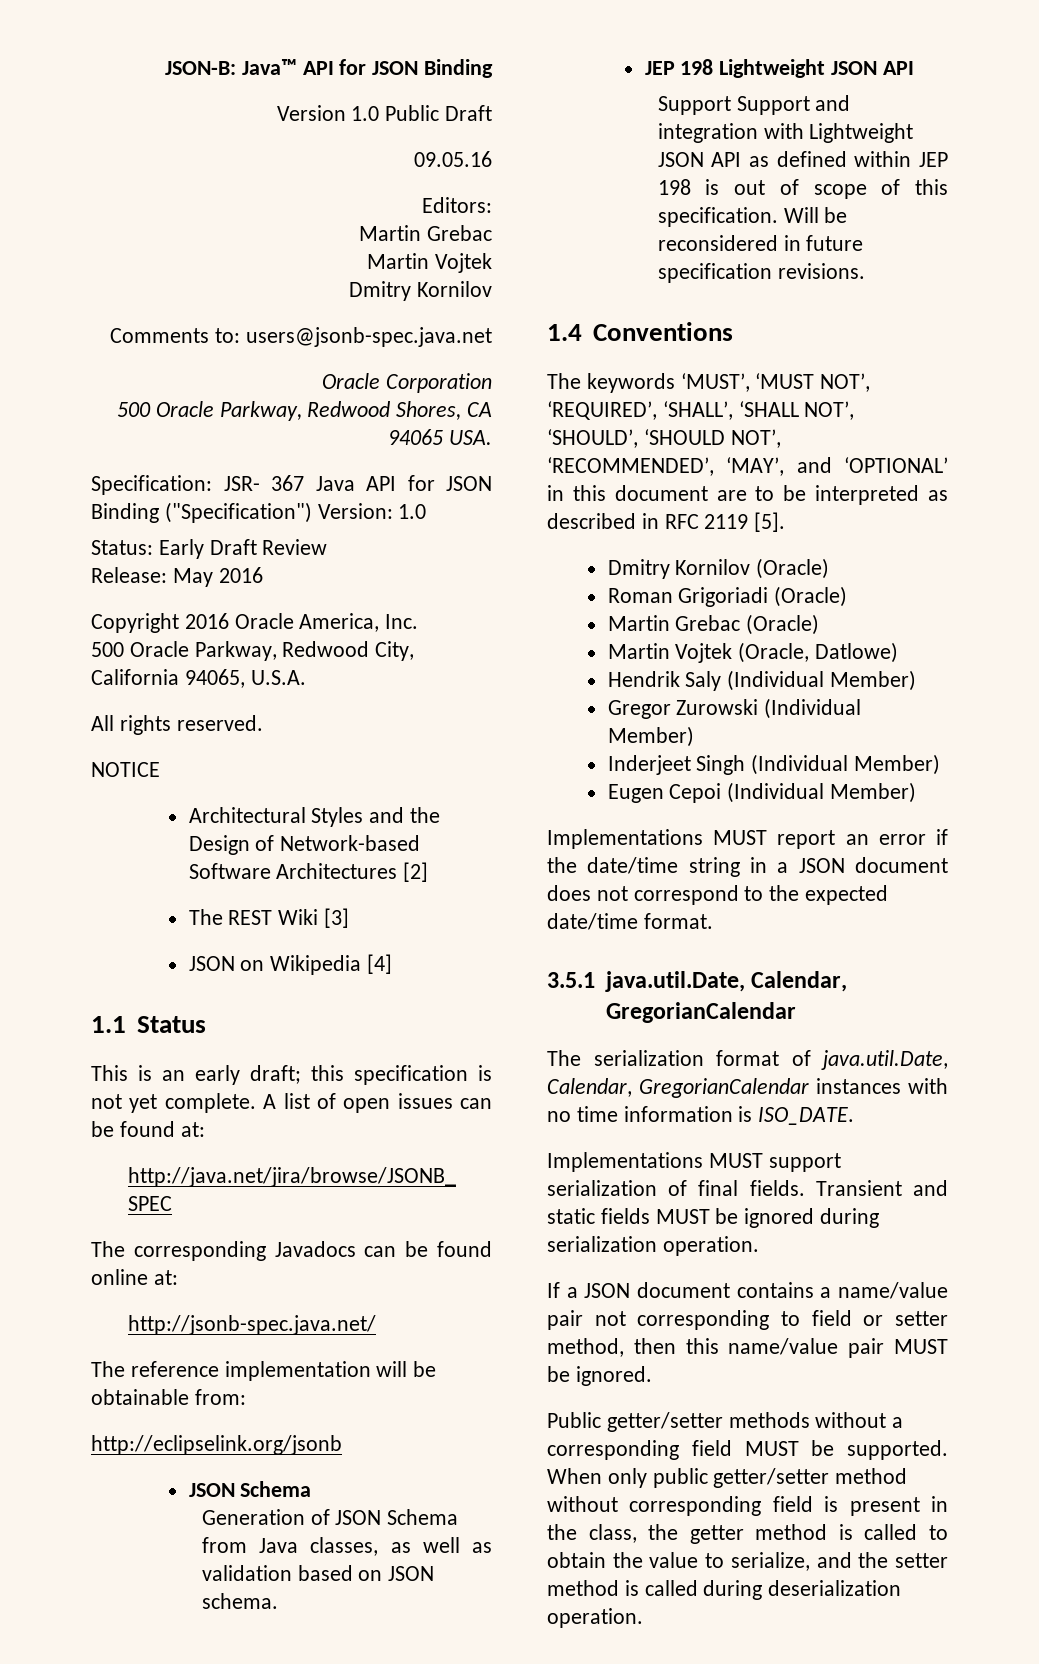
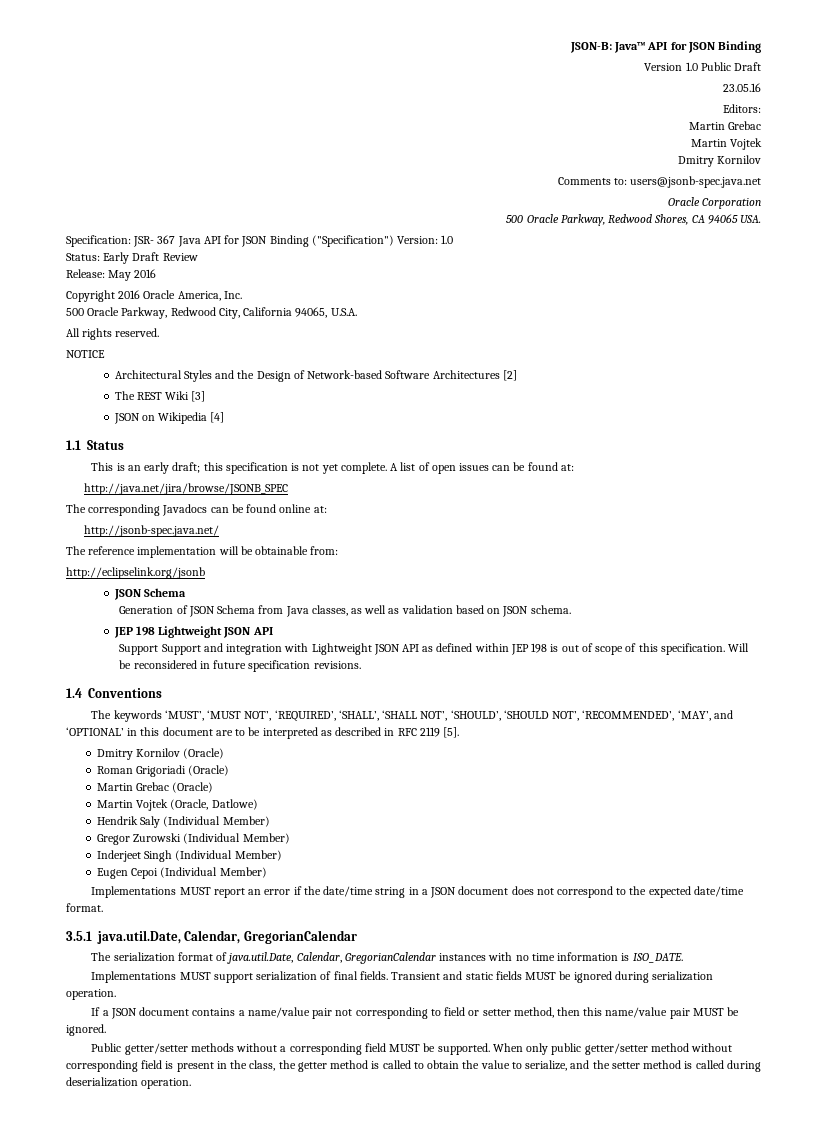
[414,151,492,167] 09.05.16 -> [723,83,761,92] 23.05.16

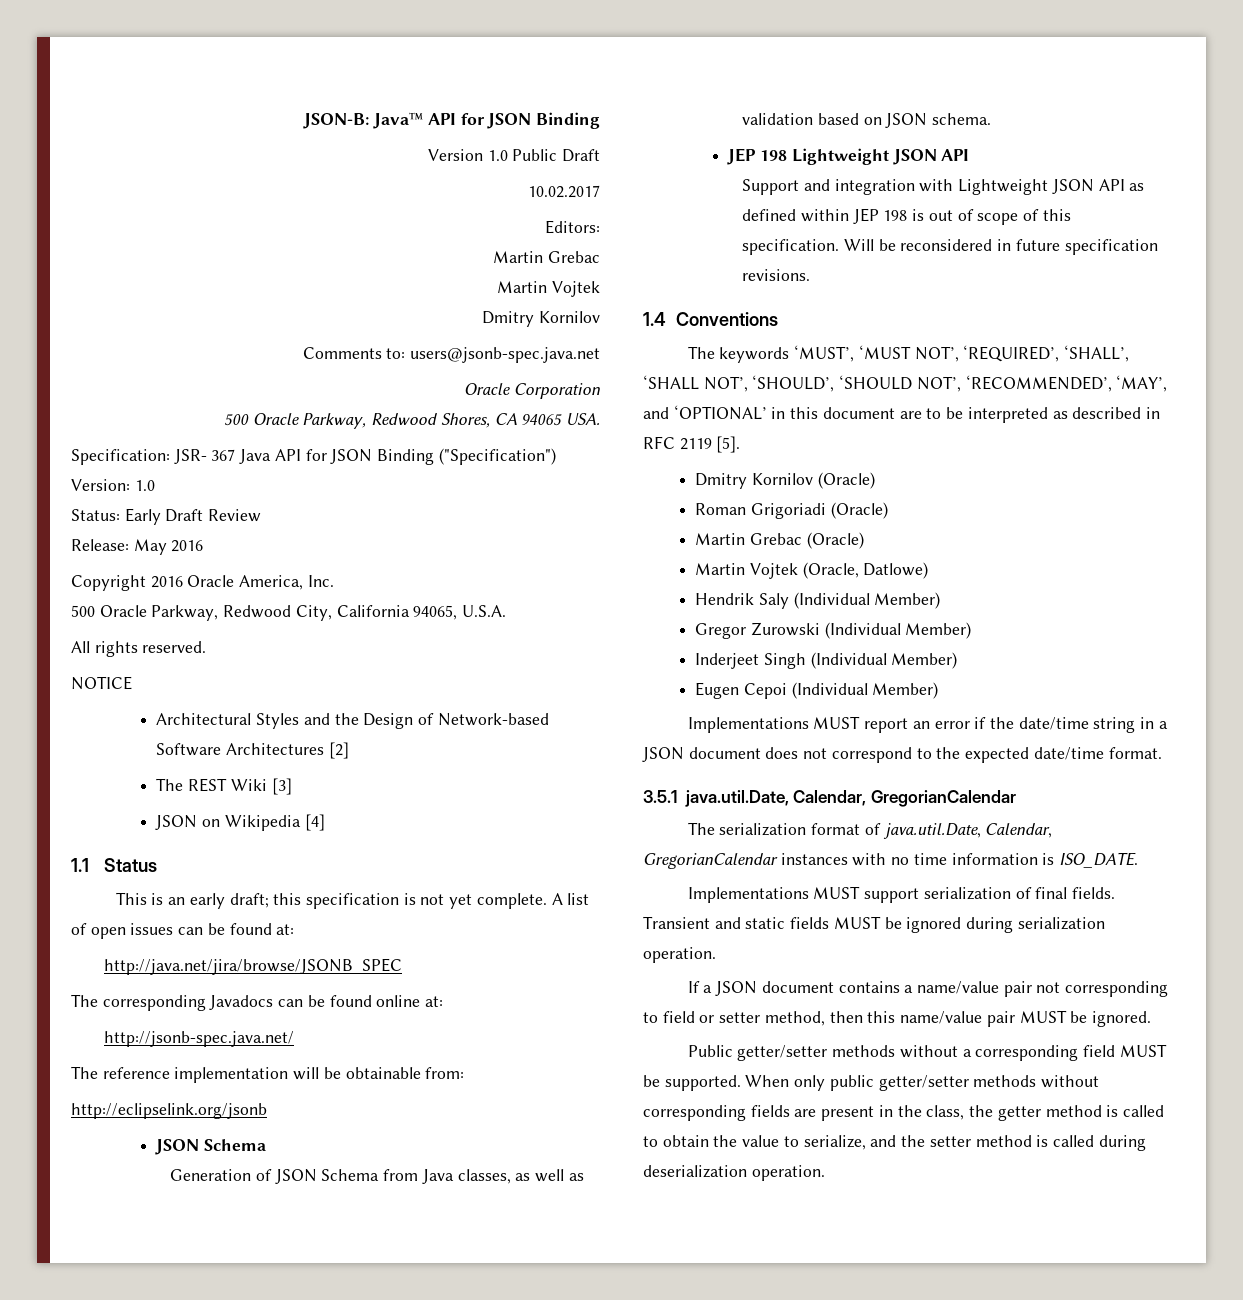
[723,83,761,92] 23.05.16 -> [528,185,600,198] 10.02.2017
[161,644,201,655] Support -> (800, 187) none
[650,1043,689,1052] method -> [973,1075,1037,1087] methods
[141,1060,174,1069] field is -> [750,1105,817,1117] fields are

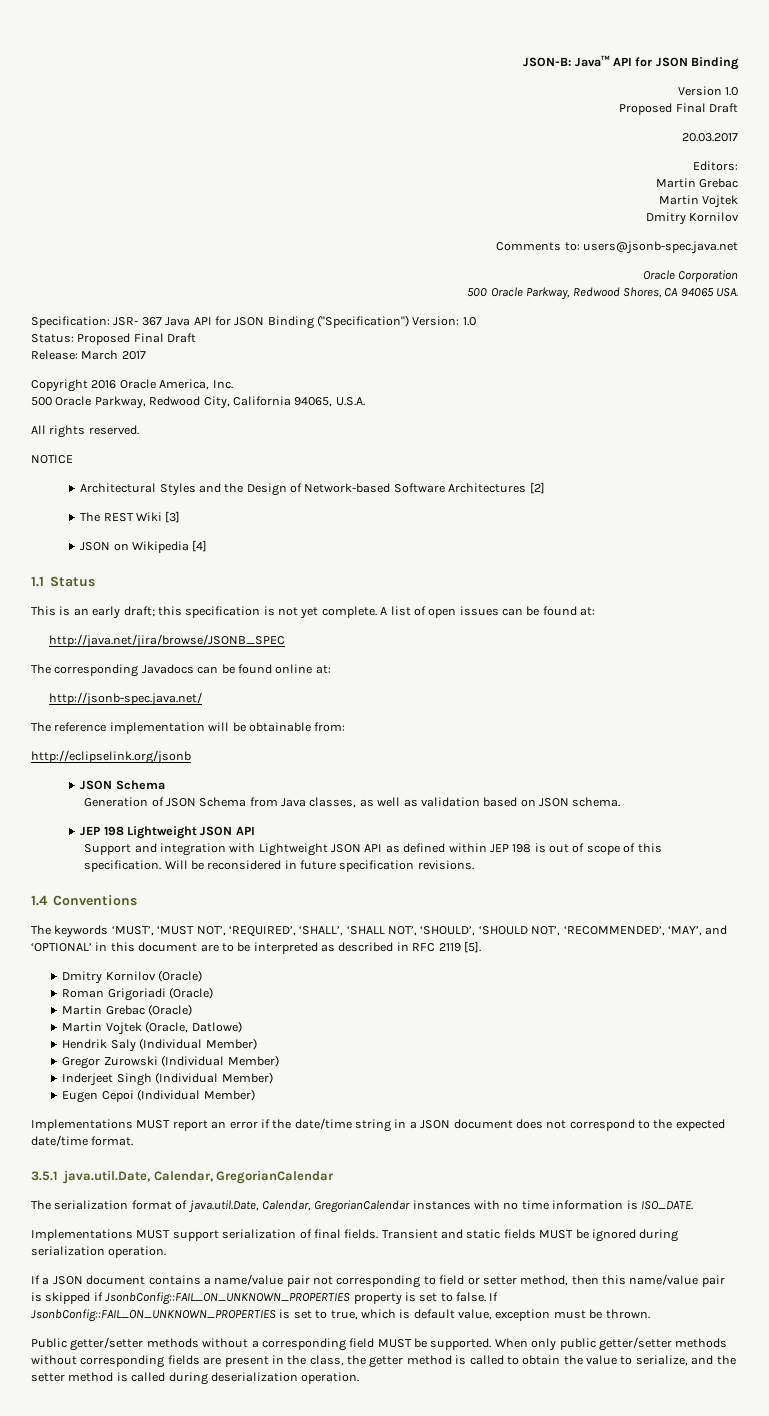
[512,149,600,162] [528,185,600,198] Public Draft // 10.02.2017 -> [619,103,738,115] [682,133,738,142] // Proposed Final Draft // 20.03.2017
[124,508,262,525] Early Draft Review -> [77,333,197,345] Proposed Final Draft
[133,539,204,555] May 2016 -> [81,350,146,360] March 2017
[1019,1010,1151,1027] MUST be ignored. -> [31,1292,499,1305] [31,1309,650,1322] is skipped if JsonbConfig::FAIL_ON_UNKNOWN_PROPERTIES property is set to false. If JsonbConfig::FAIL_ON_UNKNOWN_PROPERTIES is set to true, which is default value, exception must be thrown.

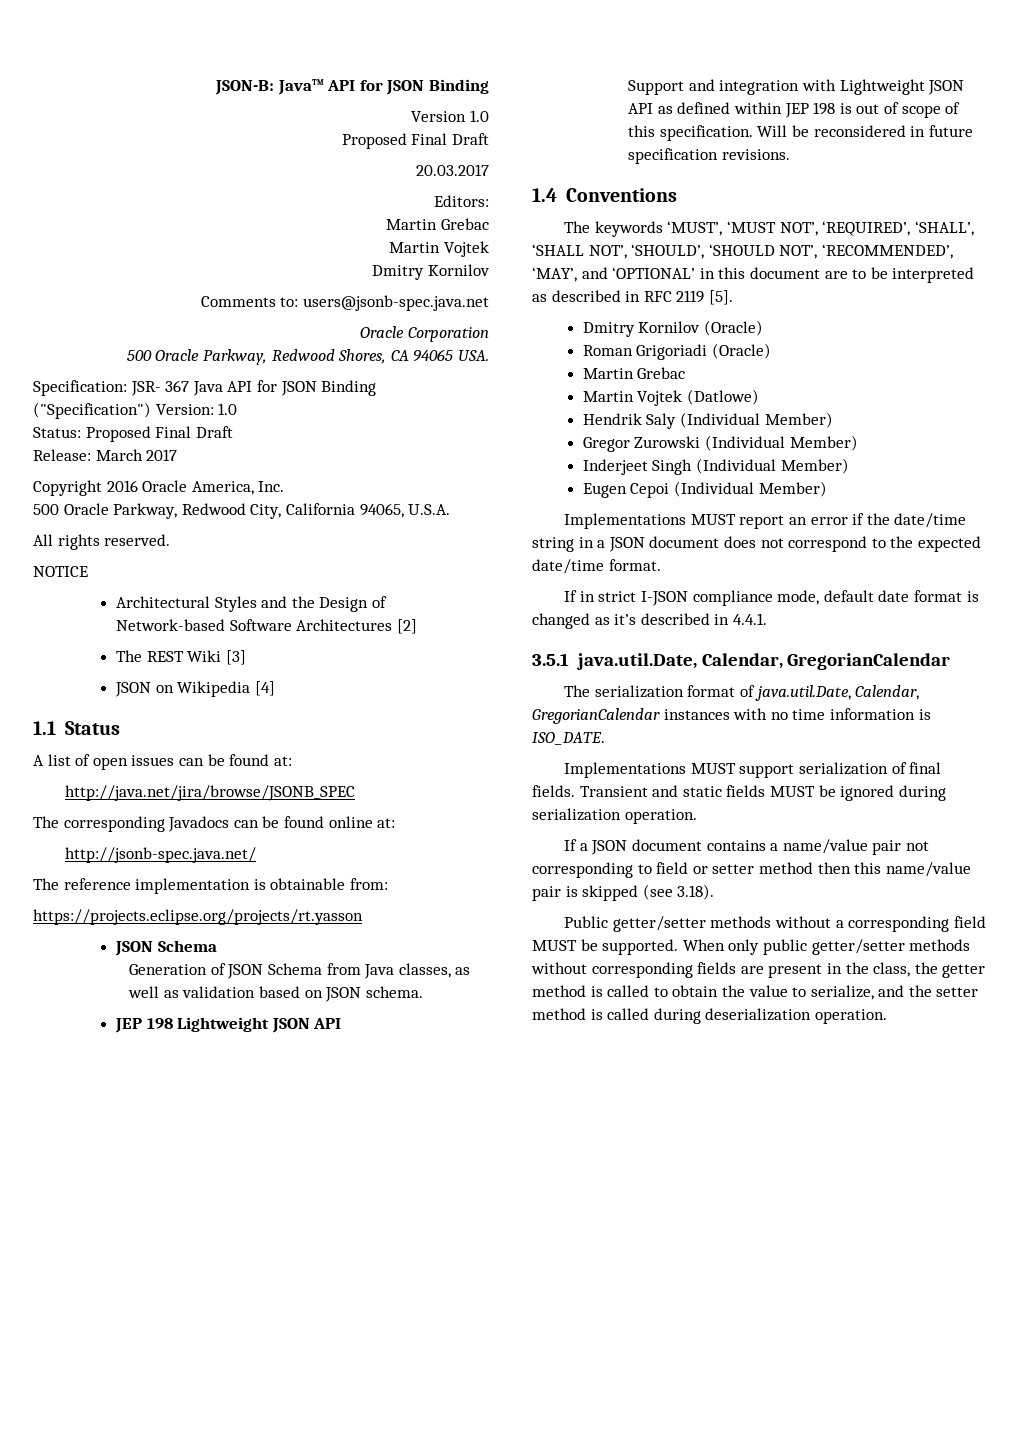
[31,606,377,619] This is an early draft; this specification is not yet complete. -> (121, 728) none
[208,722,246,732] will be -> [253,879,266,890] is
[31,750,191,764] http://eclipselink.org/jsonb -> [33,909,363,925] https://projects.eclipse.org/projects/rt.yasson
[148,1004,193,1016] [62,1021,242,1035] (Oracle) // Martin Vojtek (Oracle, Datlowe) -> [582,389,759,406] // Martin Vojtek (Datlowe)
(134, 1141) none -> [564,590,979,606] [532,613,767,629] // If in strict I-JSON compliance mode, default date format is changed as it’s described in 4.4.1.
[520,1275,569,1286] method, -> [758,862,813,874] method
[93,1292,499,1305] [31,1309,650,1322] if JsonbConfig::FAIL_ON_UNKNOWN_PROPERTIES property is set to false. If JsonbConfig::FAIL_ON_UNKNOWN_PROPERTIES is set to true, which is default value, exception must be thrown. -> [642,884,715,900] (see 3.18).

